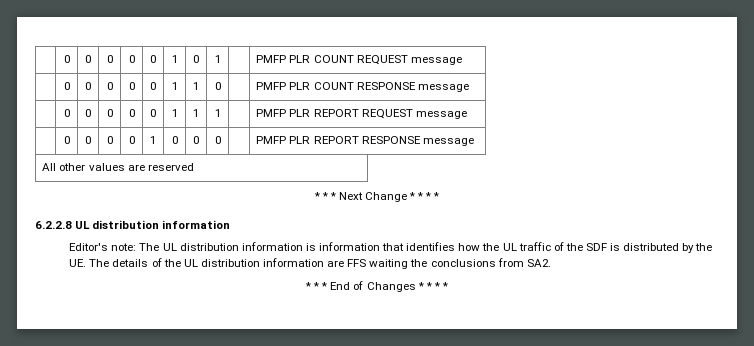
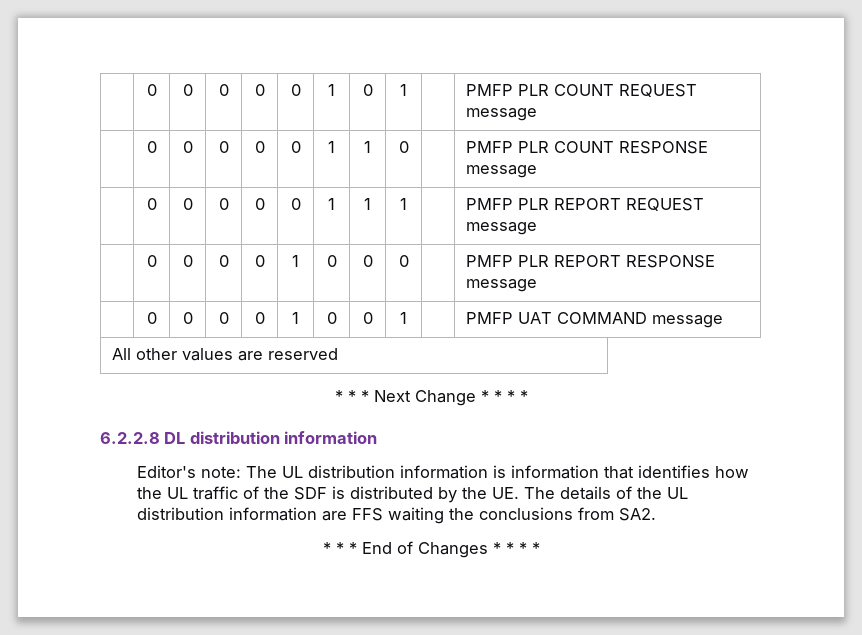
(474, 142) none -> [146,312,157,324] [182,312,193,324] [218,312,229,324] [254,312,265,324] [292,312,299,324] [326,312,337,324] [362,312,373,324] [400,312,407,324] [466,312,724,328] // | 0 | 0 | 0 | 0 | 1 | 0 | 0 | 1 | | PMFP UAT COMMAND message
[75,221,91,229] UL -> [164,432,186,444] DL

